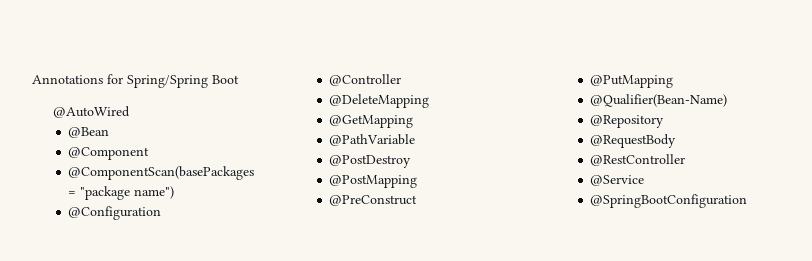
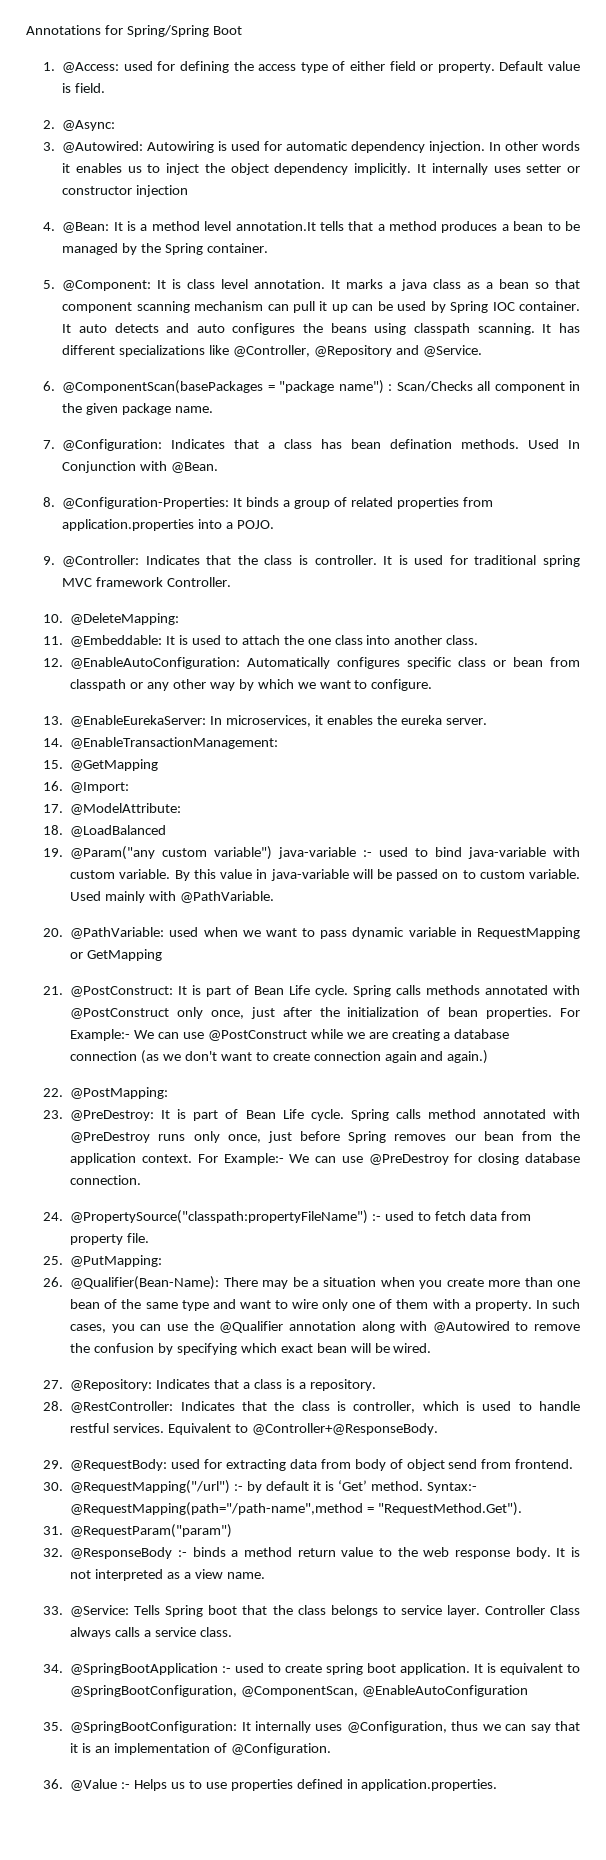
[52,106,130,118] [68,127,110,138] [68,147,150,160] [68,166,255,180] [68,186,175,200] [68,206,162,220] [329,74,402,86] [329,94,430,108] [329,115,414,128] [329,134,416,146] [329,155,412,168] [329,175,418,188] [329,195,418,206] [590,75,674,88] [590,94,728,107] [590,115,665,128] [590,134,677,148] [590,154,686,166] [590,175,645,186] [590,194,748,208] @AutoWired // @Bean // @Component // @ComponentScan(basePackages = "package name") // @Configuration // @Controller // @DeleteMapping // @GetMapping // @PathVariable // @PostDestroy // @PostMapping // @PreConstruct // @PutMapping // @Qualifier(Bean-Name) // @Repository // @RequestBody // @RestController // @Service // @SpringBootConfiguration -> [42,61,580,73] [62,83,106,93] [42,120,116,131] [42,141,580,153] [62,163,580,175] [62,185,189,197] [42,221,580,233] [62,243,268,255] [42,279,580,291] [62,301,581,313] [62,323,580,335] [62,345,482,357] [42,380,580,394] [62,403,213,415] [42,439,580,451] [62,461,219,473] [42,497,493,509] [62,519,274,531] [42,555,581,567] [62,577,232,587] [42,613,180,625] [42,635,479,647] [42,657,580,669] [70,679,433,691] [42,715,487,727] [42,737,279,749] [42,759,159,771] [42,781,130,793] [42,803,182,815] [42,825,167,837] [42,846,581,860] [70,869,580,881] [70,891,274,903] [42,927,581,939] [70,949,163,961] [42,985,580,997] [70,1007,581,1019] [70,1029,510,1041] [70,1050,489,1064] [42,1087,169,1099] [42,1109,580,1121] [70,1131,580,1143] [70,1153,580,1165] [70,1175,142,1185] [42,1210,531,1224] [70,1233,150,1245] [42,1255,163,1267] [42,1276,581,1290] [70,1299,581,1311] [70,1321,581,1333] [70,1343,432,1355] [42,1379,376,1391] [42,1401,580,1413] [70,1423,438,1435] [42,1459,574,1471] [42,1480,477,1494] [70,1502,523,1516] [42,1524,233,1538] [42,1547,580,1559] [70,1569,265,1581] [42,1605,581,1617] [70,1627,232,1639] [42,1663,580,1675] [70,1685,529,1697] [42,1721,581,1733] [70,1743,331,1755] [42,1779,498,1791] 1. @Access: used for defining the access type of either field or property. Default value is field. // 2. @Async: // 3. @Autowired: Autowiring is used for automatic dependency injection. In other words it enables us to inject the object dependency implicitly. It internally uses setter or constructor injection // 4. @Bean: It is a method level annotation.It tells that a method produces a bean to be managed by the Spring container. // 5. @Component: It is class level annotation. It marks a java class as a bean so that component scanning mechanism can pull it up can be used by Spring IOC container. It auto detects and auto configures the beans using classpath scanning. It has different specializations like @Controller, @Repository and @Service. // 6. @ComponentScan(basePackages = "package name") : Scan/Checks all component in the given package name. // 7. @Configuration: Indicates that a class has bean defination methods. Used In Conjunction with @Bean. // 8. @Configuration-Properties: It binds a group of related properties from application.properties into a POJO. // 9. @Controller: Indicates that the class is controller. It is used for traditional spring MVC framework Controller. // 10. @DeleteMapping: // 11. @Embeddable: It is used to attach the one class into another class. // 12. @EnableAutoConfiguration: Automatically configures specific class or bean from classpath or any other way by which we want to configure. // 13. @EnableEurekaServer: In microservices, it enables the eureka server. // 14. @EnableTransactionManagement: // 15. @GetMapping // 16. @Import: // 17. @ModelAttribute: // 18. @LoadBalanced // 19. @Param("any custom variable") java-variable :- used to bind java-variable with custom variable. By this value in java-variable will be passed on to custom variable. Used mainly with @PathVariable. // 20. @PathVariable: used when we want to pass dynamic variable in RequestMapping or GetMapping // 21. @PostConstruct: It is part of Bean Life cycle. Spring calls methods annotated with @PostConstruct only once, just after the initialization of bean properties. For Example:- We can use @PostConstruct while we are creating a database connection (as we don't want to create connection again and again.) // 22. @PostMapping: // 23. @PreDestroy: It is part of Bean Life cycle. Spring calls method annotated with @PreDestroy runs only once, just before Spring removes our bean from the application context. For Example:- We can use @PreDestroy for closing database connection. // 24. @PropertySource("classpath:propertyFileName") :- used to fetch data from property file. // 25. @PutMapping: // 26. @Qualifier(Bean-Name): There may be a situation when you create more than one bean of the same type and want to wire only one of them with a property. In such cases, you can use the @Qualifier annotation along with @Autowired to remove the confusion by specifying which exact bean will be wired. // 27. @Repository: Indicates that a class is a repository. // 28. @RestController: Indicates that the class is controller, which is used to handle restful services. Equivalent to @Controller+@ResponseBody. // 29. @RequestBody: used for extracting data from body of object send from frontend. // 30. @RequestMapping("/url") :- by default it is ‘Get’ method. Syntax:- @RequestMapping(path="/path-name",method = "RequestMethod.Get"). // 31. @RequestParam("param") // 32. @ResponseBody :- binds a method return value to the web response body. It is not interpreted as a view name. // 33. @Service: Tells Spring boot that the class belongs to service layer. Controller Class always calls a service class. // 34. @SpringBootApplication :- used to create spring boot application. It is equivalent to @SpringBootConfiguration, @ComponentScan, @EnableAutoConfiguration // 35. @SpringBootConfiguration: It internally uses @Configuration, thus we can say that it is an implementation of @Configuration. // 36. @Value :- Helps us to use properties defined in application.properties.

